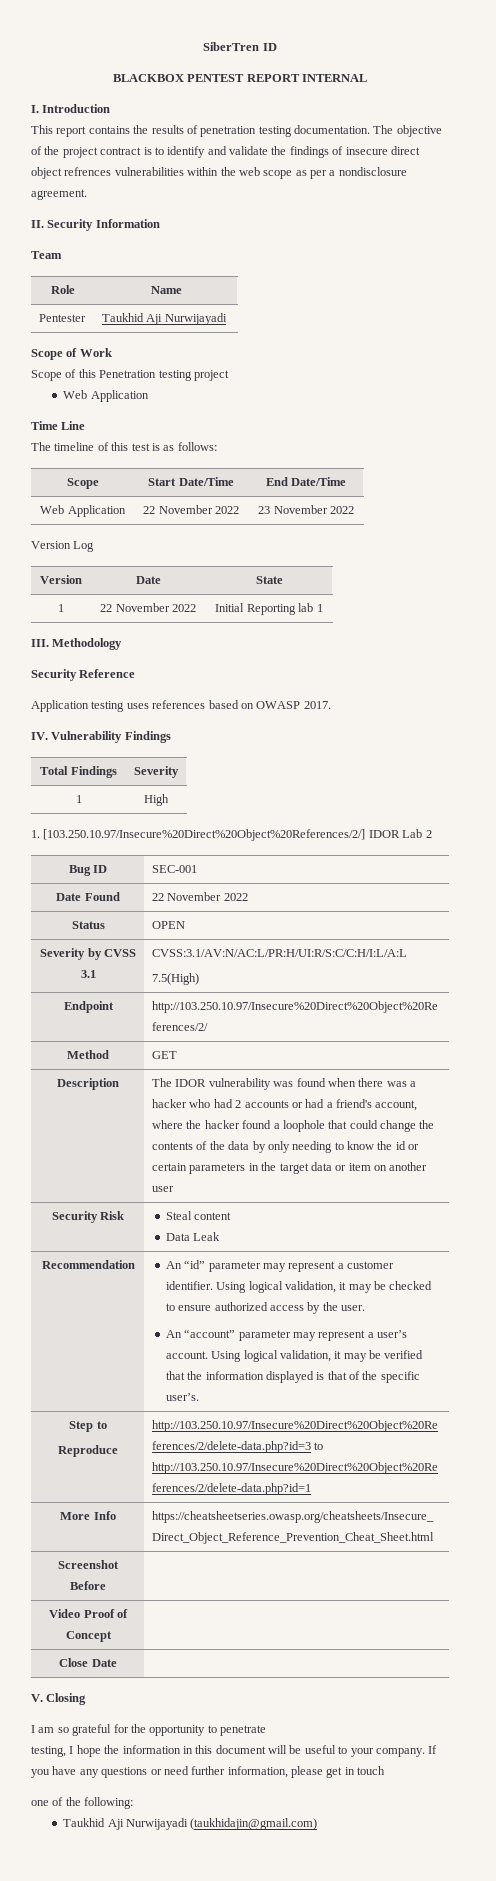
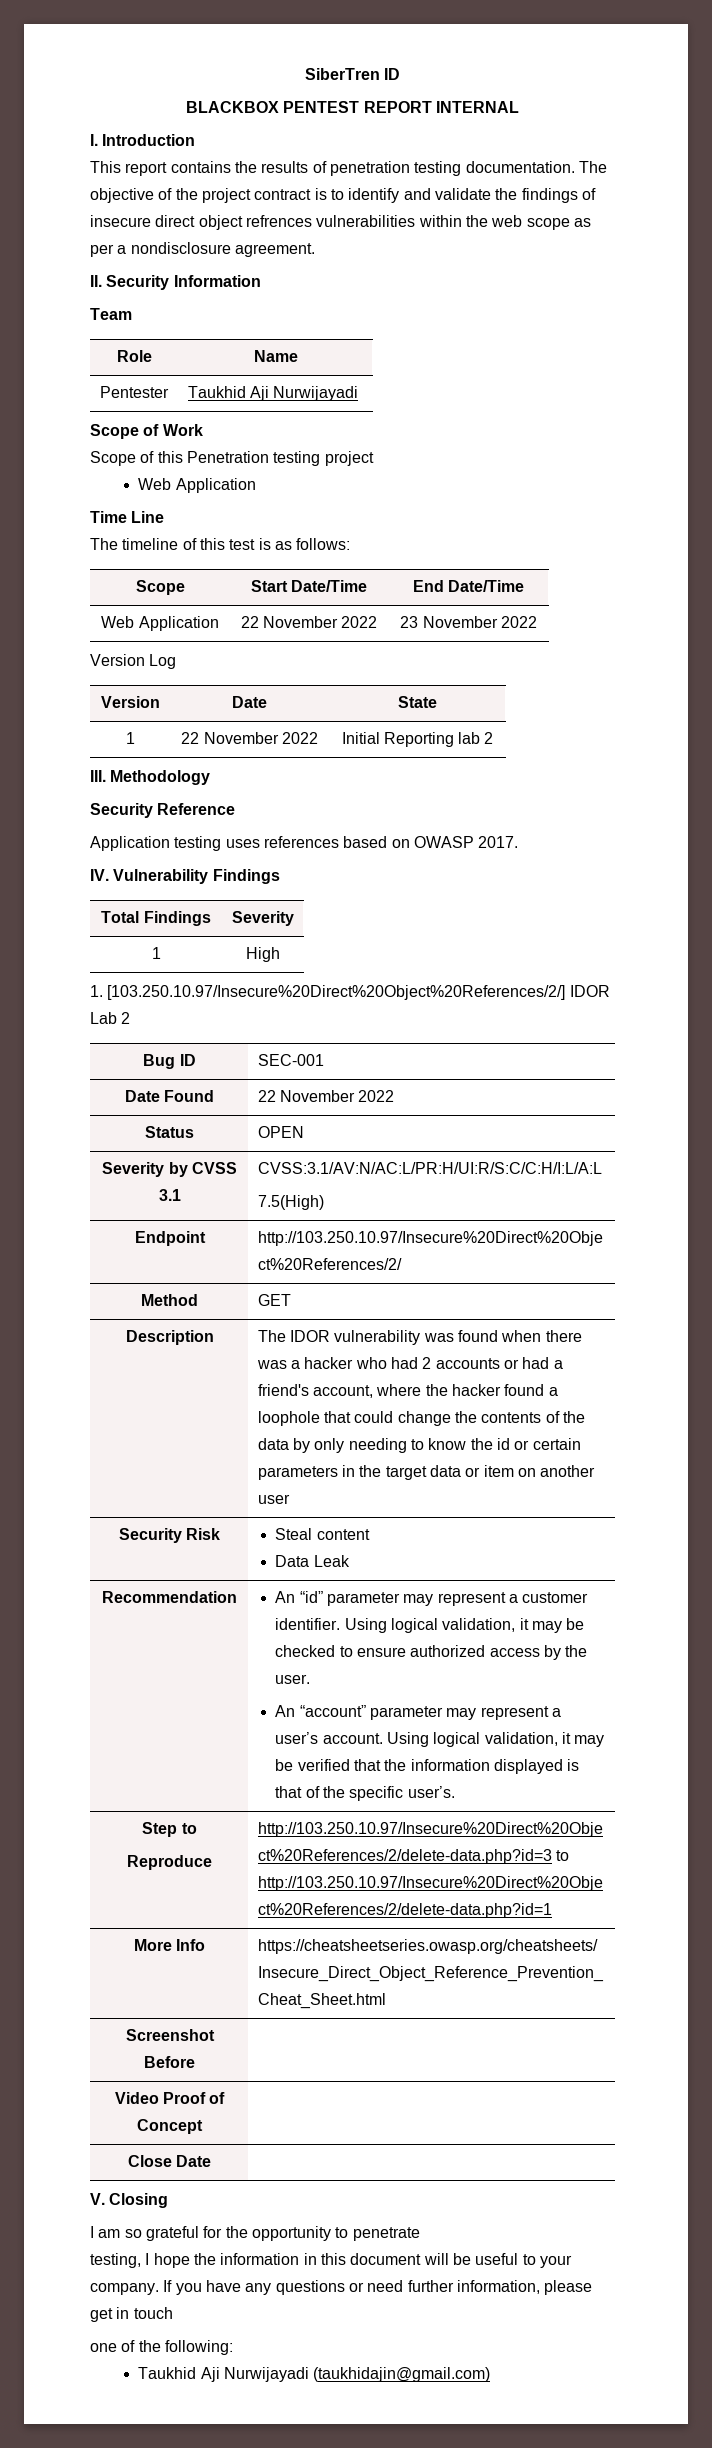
[316,604,323,612] 1 -> [484,732,494,744] 2

